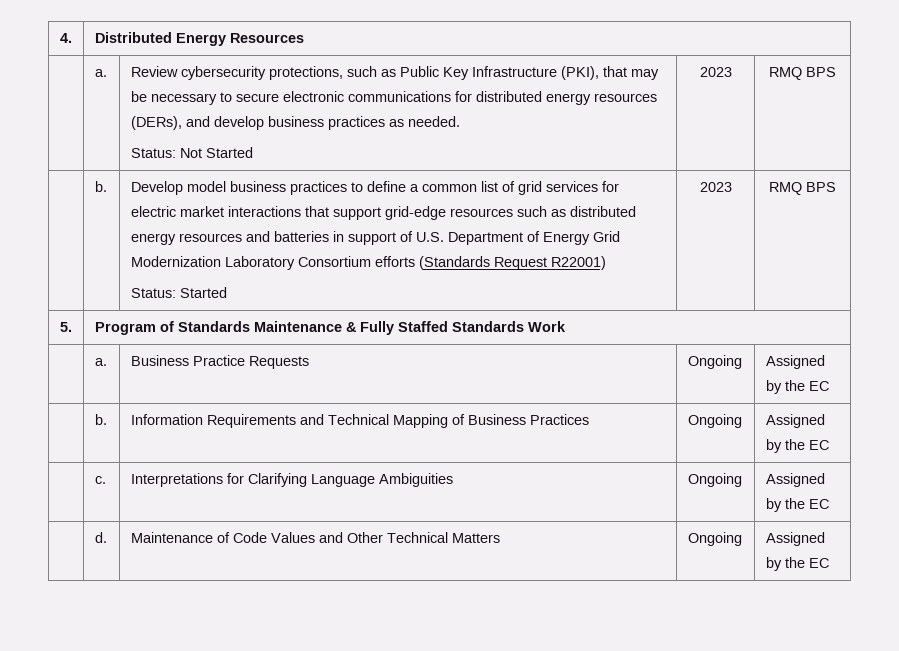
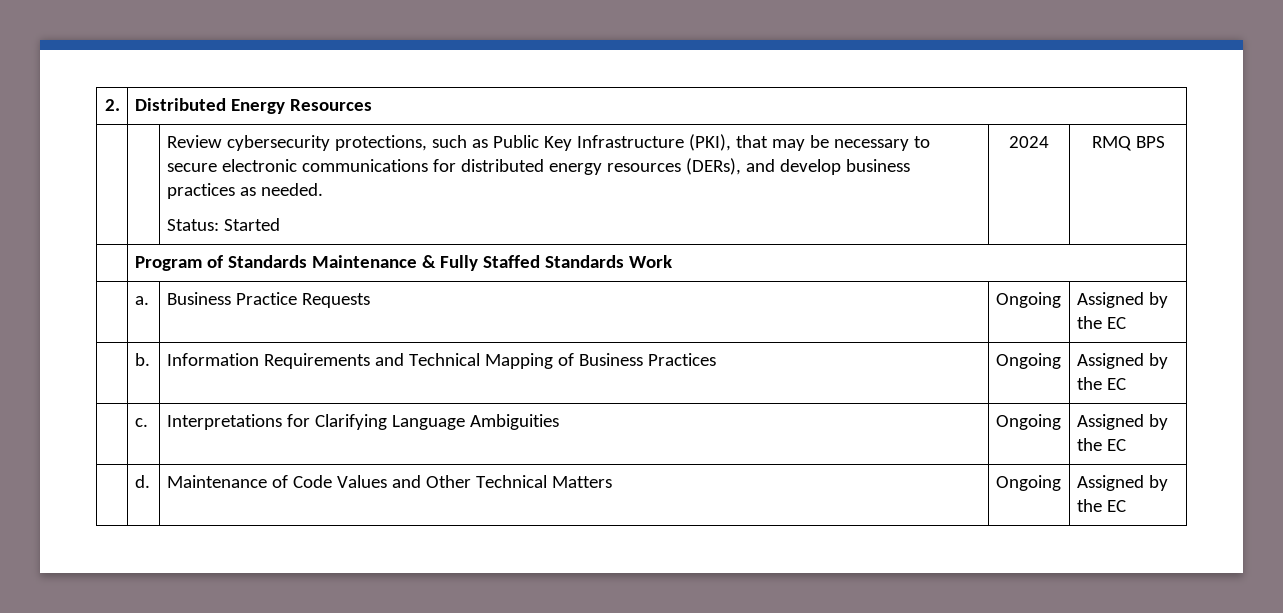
[60,33,72,43] 4. -> [104,99,120,111] 2.
[94,69,107,77] a. -> (372, 105) none
[179,147,253,158] [699,67,732,77] [769,67,836,80] [94,181,107,192] [130,181,619,195] [130,206,636,220] [130,231,620,245] [130,256,606,270] [130,287,227,298] [699,182,732,192] [769,182,836,195] [60,322,72,332] Not Started | 2023 | RMQ BPS // | b. | Develop model business practices to define a common list of grid services for electric market interactions that support grid-edge resources such as distributed energy resources and batteries in support of U.S. Department of Energy Grid Modernization Laboratory Consortium efforts (Standards Request R22001) // Status: Started | 2023 | RMQ BPS // 5. -> [223,218,280,231] [1009,136,1049,148] [1091,136,1165,151] Started | 2024 | RMQ BPS //

